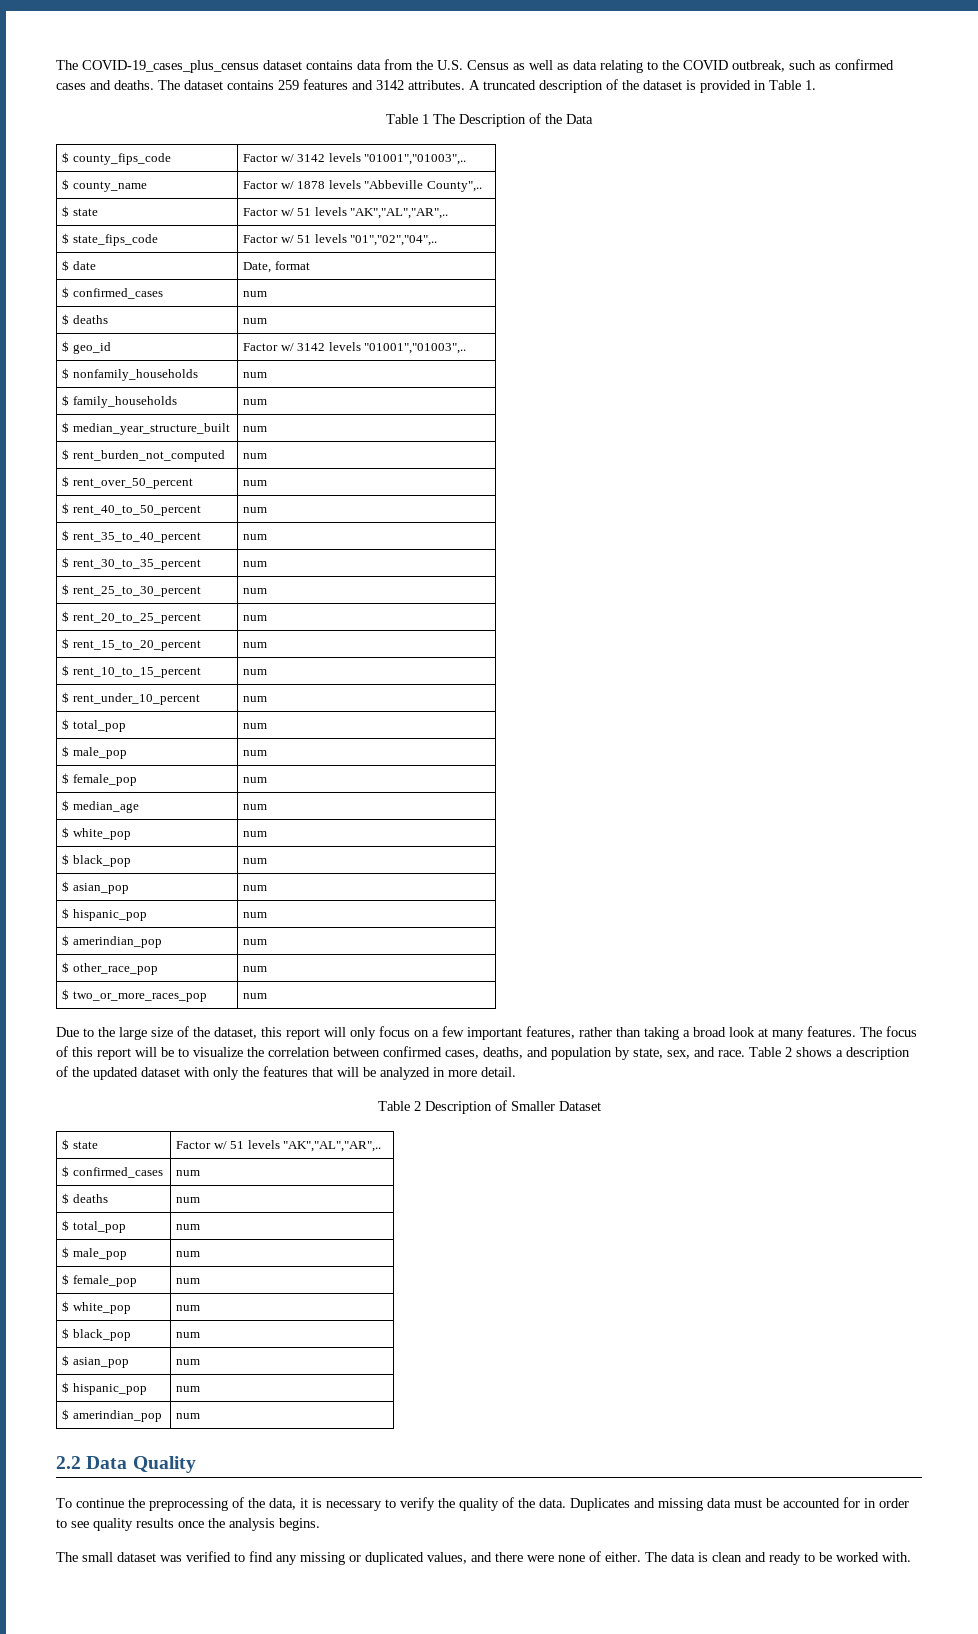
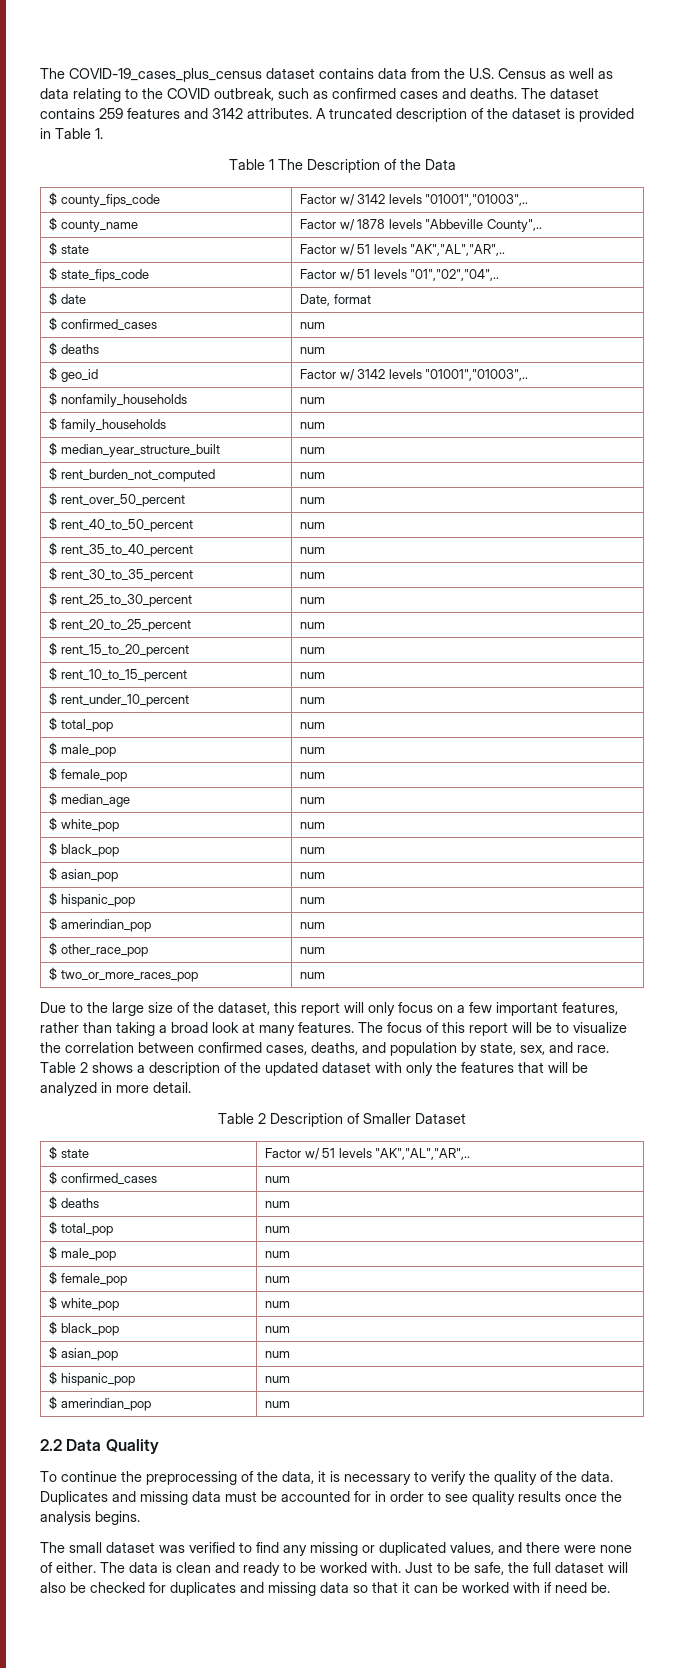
(911, 1557) none -> [405,1562,628,1575] [40,1582,610,1596] Just to be safe, the full dataset will also be checked for duplicates and missing data so that it can be worked with if need be.

